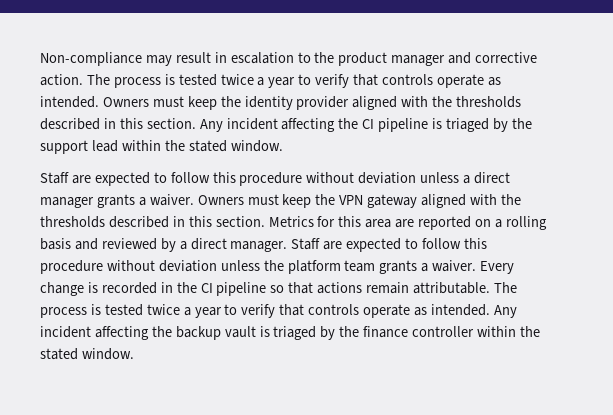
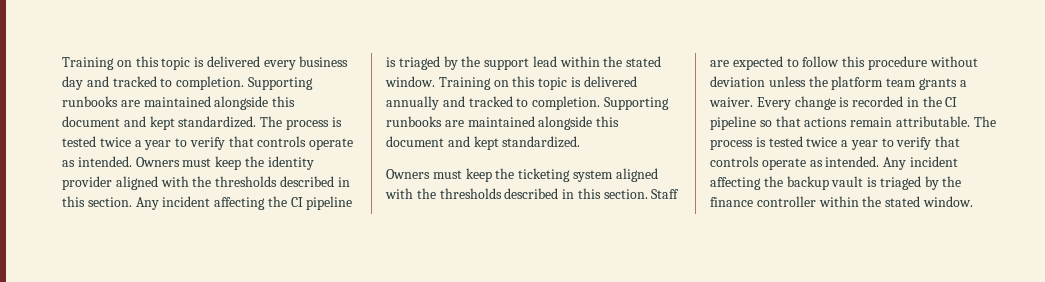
[40,52,538,66] [40,74,83,86] Non-compliance may result in escalation to the product manager and corrective action. -> [62,56,349,70] [62,76,313,90] [62,96,296,110] [62,116,257,130] Training on this topic is delivered every business day and tracked to completion. Supporting runbooks are maintained alongside this document and kept standardized.
[40,172,511,186] [40,194,521,208] [40,216,547,230] [40,238,288,252] // Staff are expected to follow this procedure without deviation unless a direct manager grants a waiver. Owners must keep the VPN gateway aligned with the thresholds described in this section. Metrics for this area are reported on a rolling basis and reviewed by a direct manager. -> [438,76,637,90] [386,96,669,110] [386,116,620,130] [386,136,581,150] [386,168,658,182] [385,188,648,199] Training on this topic is delivered annually and tracked to completion. Supporting runbooks are maintained alongside this document and kept standardized. // Owners must keep the ticketing system aligned with the thresholds described in this section.

